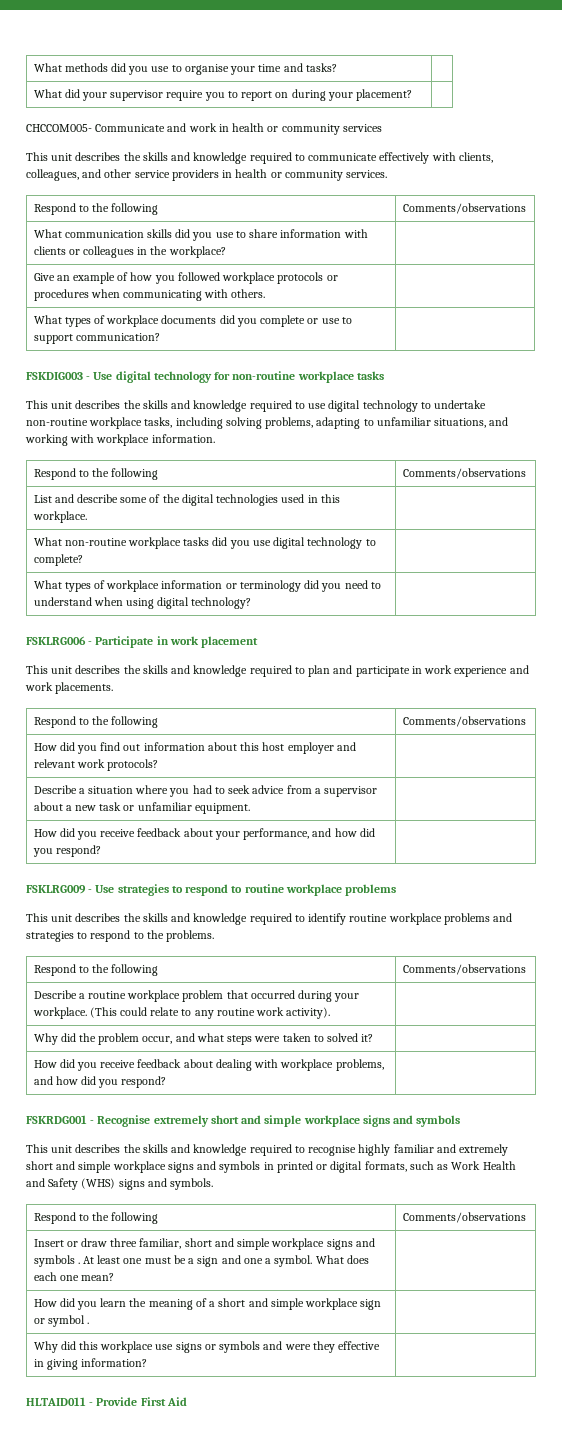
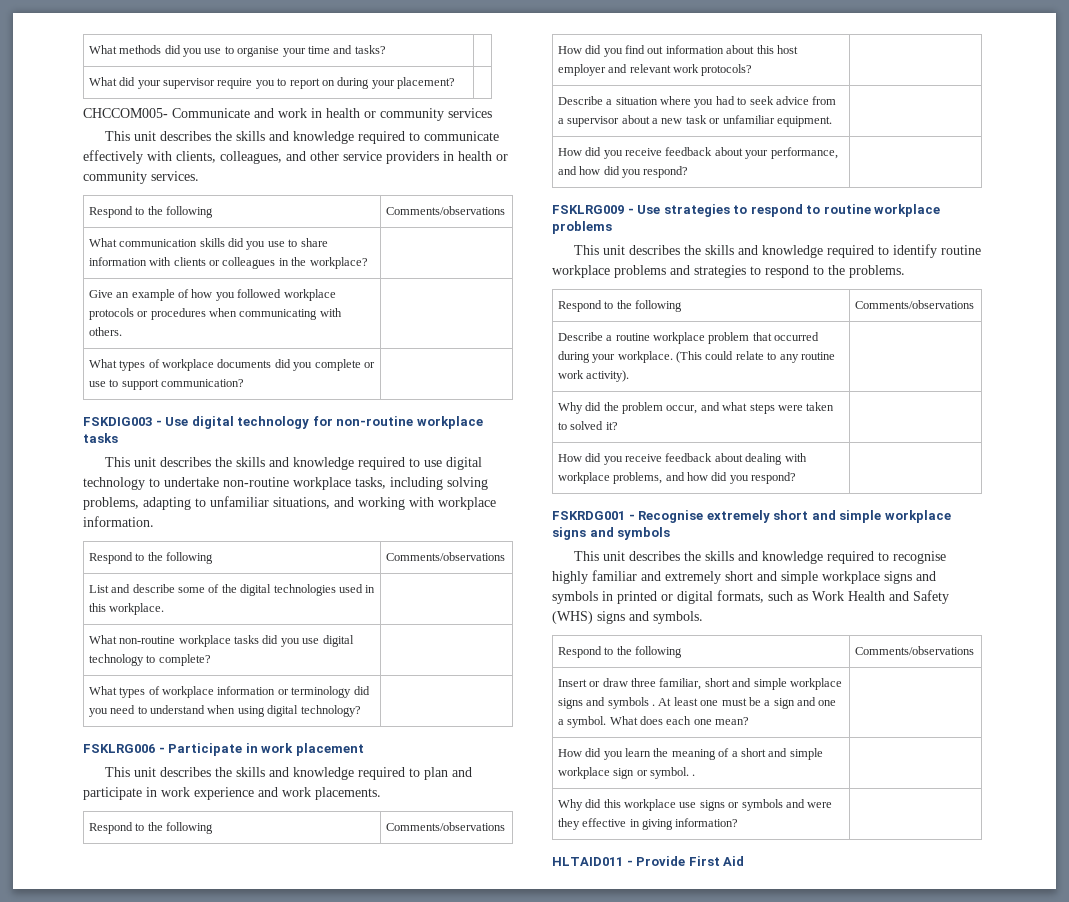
[47,1315,85,1327] symbol -> [650,767,690,779] symbol.

